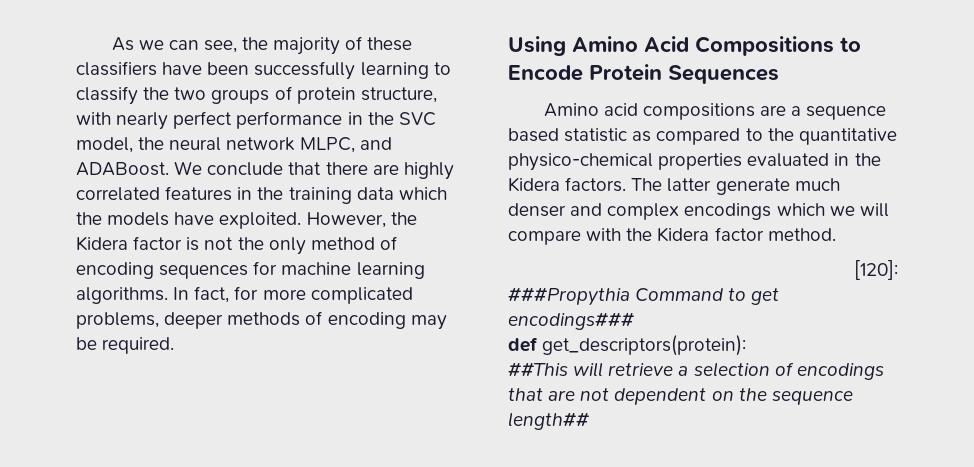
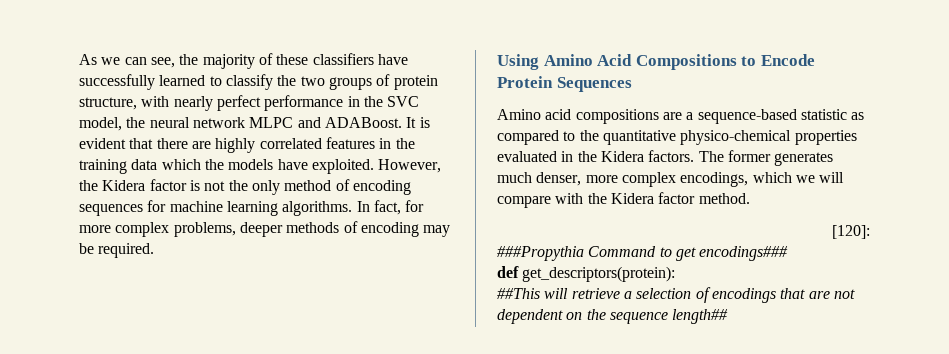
[207,61,429,80] been successfully learning -> [79,74,206,90] successfully learned
[299,137,355,153] MLPC, -> [249,117,294,128] MLPC
[174,161,284,176] We conclude -> [406,117,430,128] [79,138,126,149] It is evident
[310,287,413,304] complicated -> [115,222,170,237] complex
[806,106,887,120] [508,128,559,142] sequence based -> [697,109,797,124] sequence-based
[667,178,840,195] [508,203,772,220] latter generate much denser and complex encodings -> [727,150,834,166] [497,172,749,187] former generates much denser, more complex encodings,

